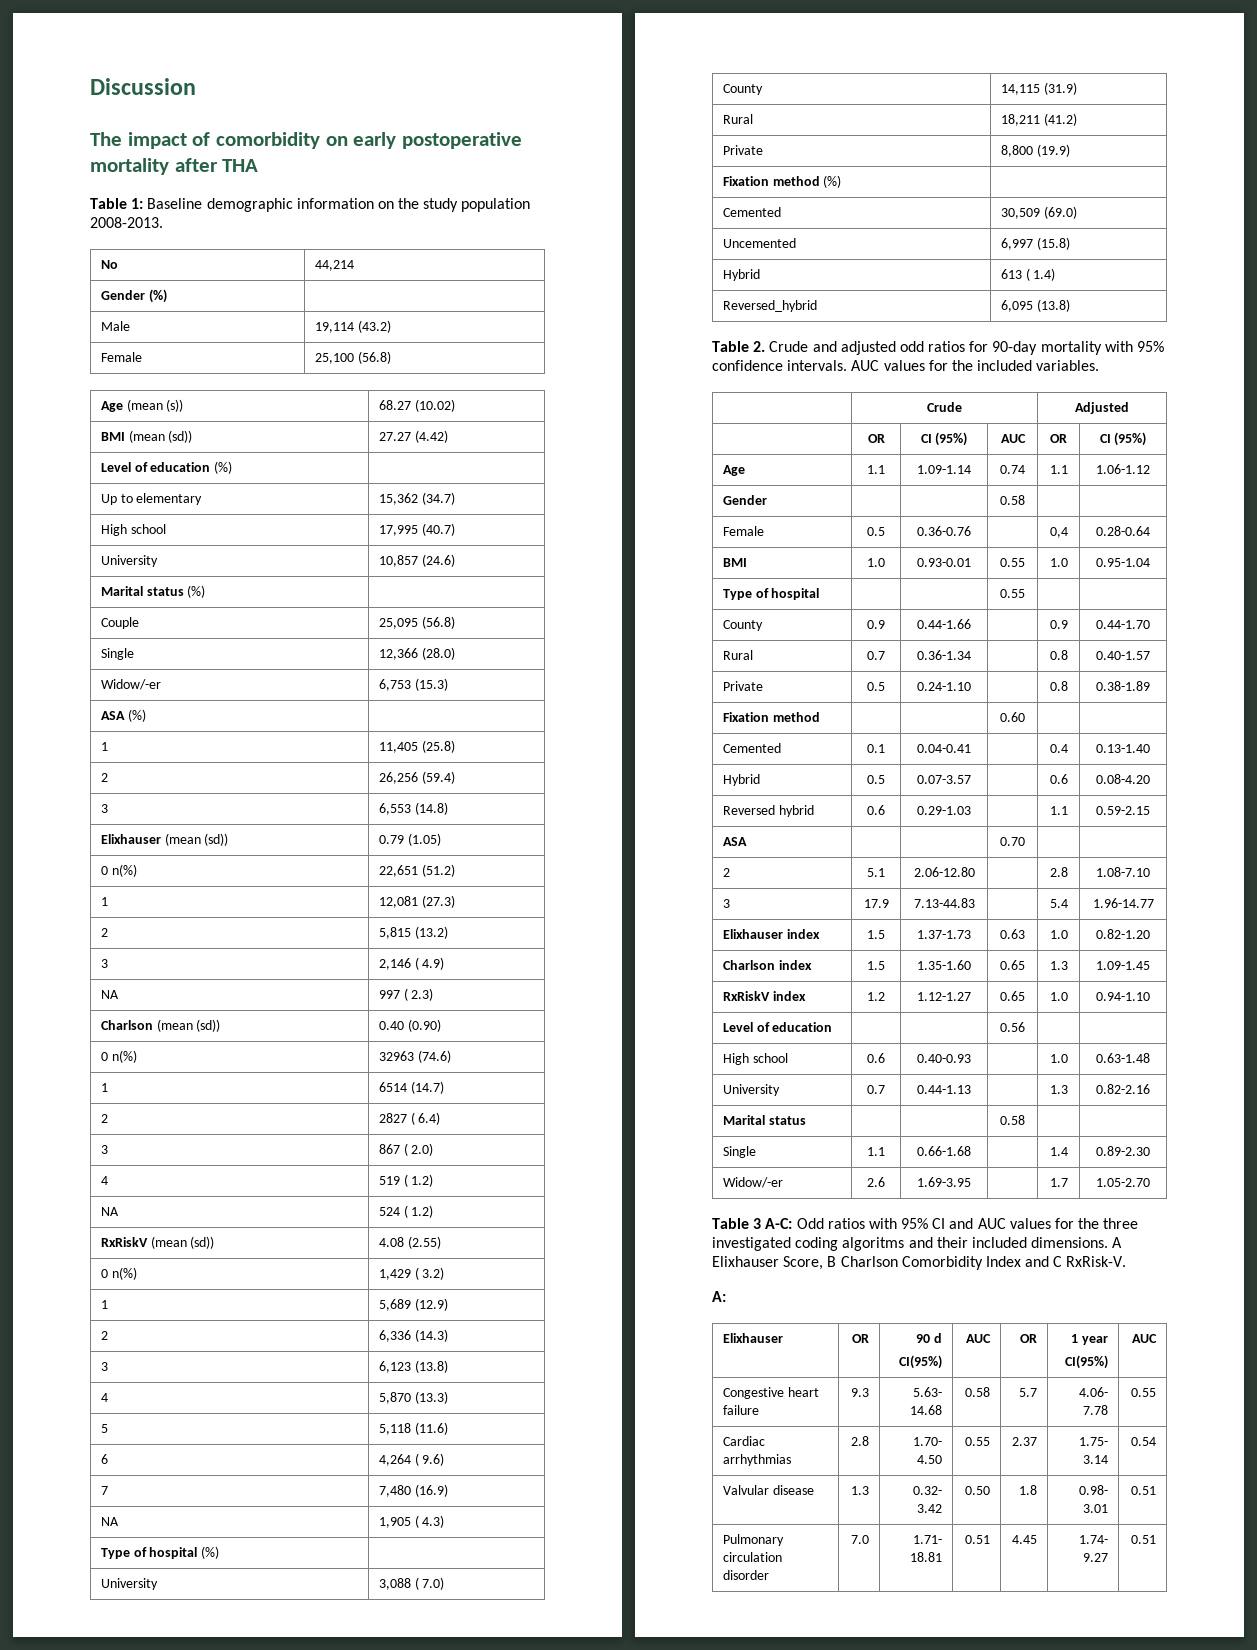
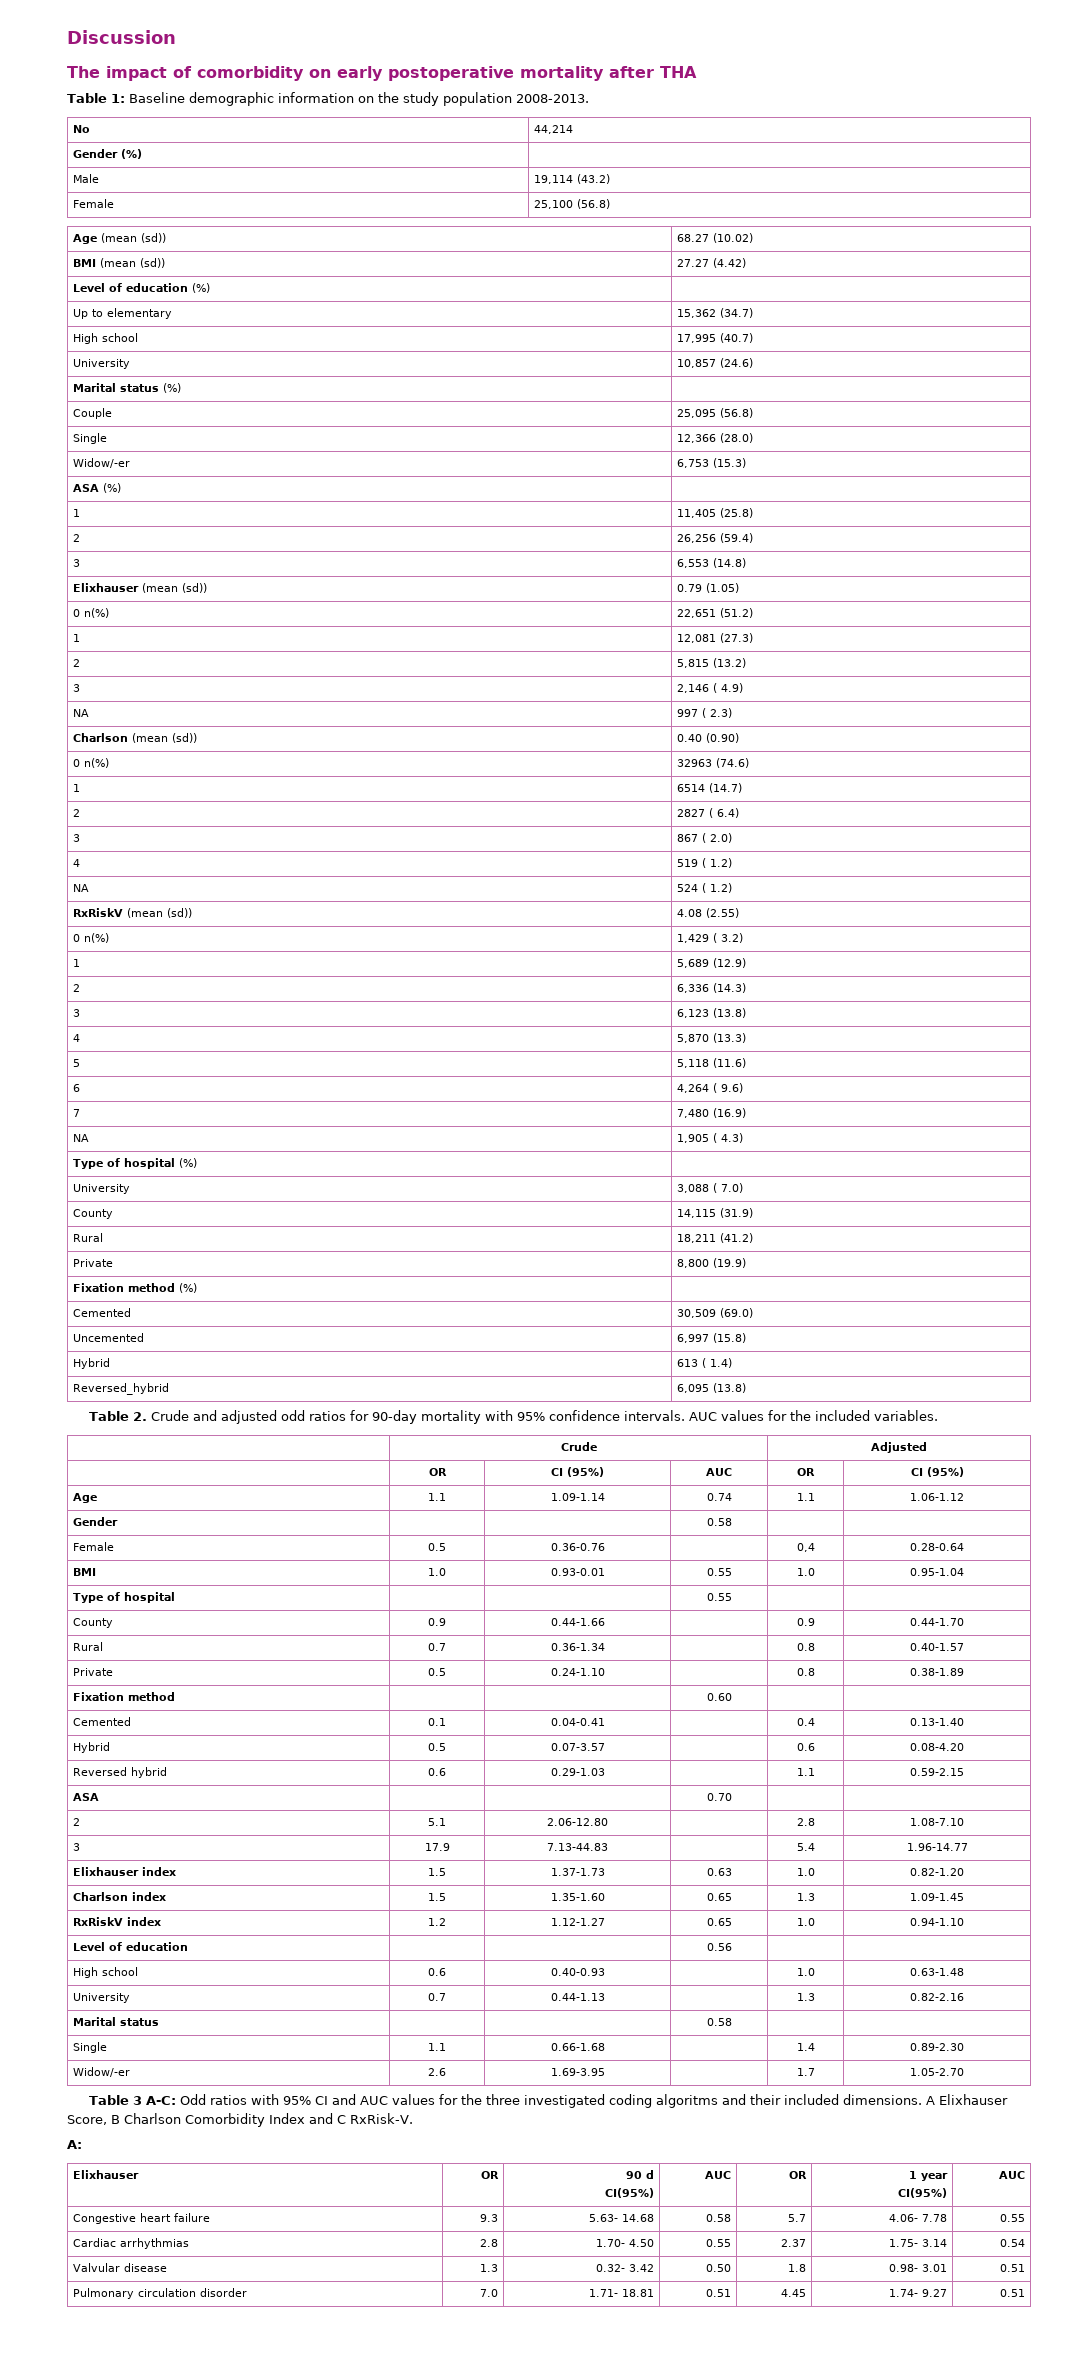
[166,399,184,412] (s)) -> [140,233,166,243] (sd))

